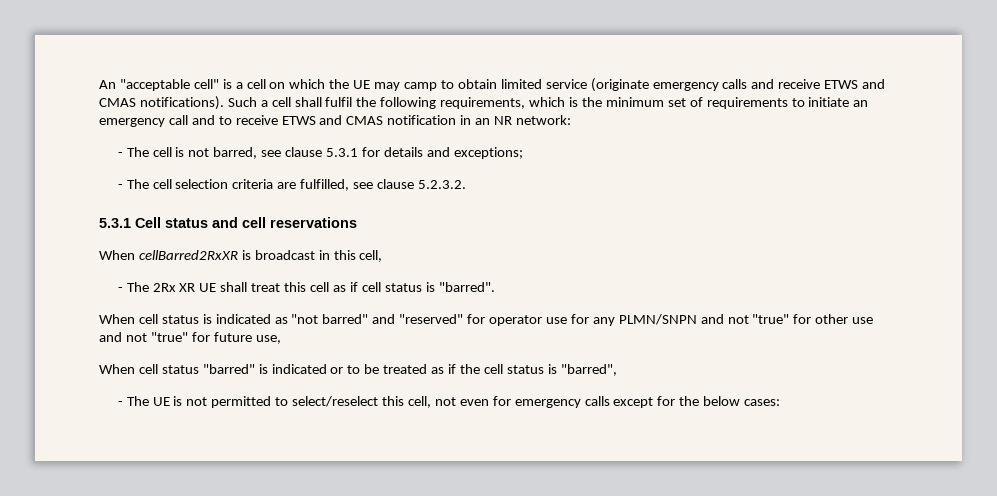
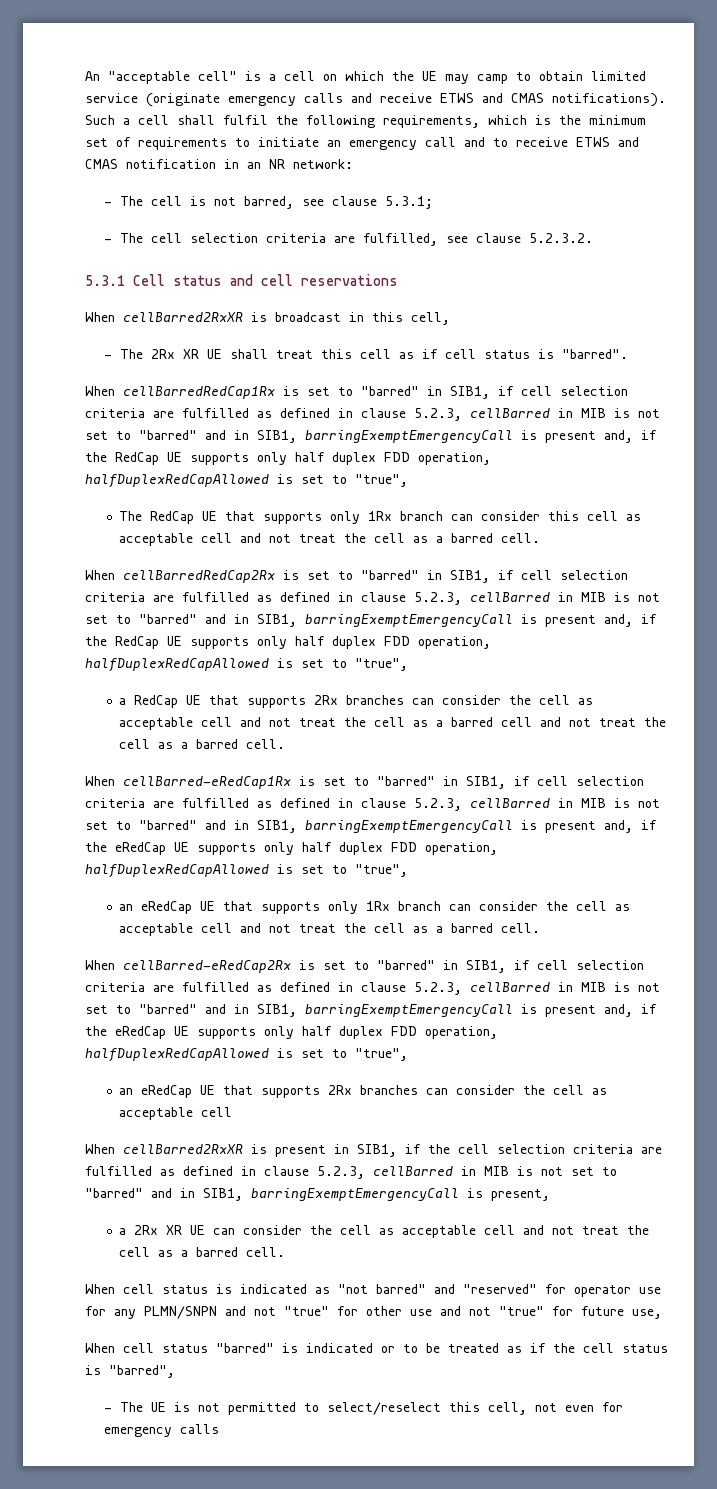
[326,147,523,159] 5.3.1 for details and exceptions; -> [385,196,434,209] 5.3.1;
(495, 287) none -> [85,386,628,399] [85,408,660,421] [85,430,657,443] [85,452,491,465] [85,474,408,488] [119,511,642,524] [119,533,541,546] [85,570,628,583] [85,592,660,605] [85,614,657,627] [85,636,491,649] [85,658,408,672] [119,695,594,708] [119,717,667,730] [119,739,286,749] [85,776,644,789] [85,798,660,811] [85,820,657,833] [85,842,498,855] [85,864,408,878] [119,901,631,914] [119,923,541,936] [85,960,644,973] [85,982,660,995] [85,1004,657,1017] [85,1026,498,1039] [85,1048,408,1062] [119,1085,608,1098] [119,1107,233,1120] [85,1144,662,1157] [85,1166,617,1179] [85,1188,550,1201] [119,1225,650,1238] [119,1247,286,1257] // When cellBarredRedCap1Rx is set to "barred" in SIB1, if cell selection criteria are fulfilled as defined in clause 5.2.3, cellBarred in MIB is not set to "barred" and in SIB1, barringExemptEmergencyCall is present and, if the RedCap UE supports only half duplex FDD operation, halfDuplexRedCapAllowed is set to "true", // The RedCap UE that supports only 1Rx branch can consider this cell as acceptable cell and not treat the cell as a barred cell. // When cellBarredRedCap2Rx is set to "barred" in SIB1, if cell selection criteria are fulfilled as defined in clause 5.2.3, cellBarred in MIB is not set to "barred" and in SIB1, barringExemptEmergencyCall is present and, if the RedCap UE supports only half duplex FDD operation, halfDuplexRedCapAllowed is set to "true", // a RedCap UE that supports 2Rx branches can consider the cell as acceptable cell and not treat the cell as a barred cell and not treat the cell as a barred cell. // When cellBarred-eRedCap1Rx is set to "barred" in SIB1, if cell selection criteria are fulfilled as defined in clause 5.2.3, cellBarred in MIB is not set to "barred" and in SIB1, barringExemptEmergencyCall is present and, if the eRedCap UE supports only half duplex FDD operation, halfDuplexRedCapAllowed is set to "true", // an eRedCap UE that supports only 1Rx branch can consider the cell as acceptable cell and not treat the cell as a barred cell. // When cellBarred-eRedCap2Rx is set to "barred" in SIB1, if cell selection criteria are fulfilled as defined in clause 5.2.3, cellBarred in MIB is not set to "barred" and in SIB1, barringExemptEmergencyCall is present and, if the eRedCap UE supports only half duplex FDD operation, halfDuplexRedCapAllowed is set to "true", // an eRedCap UE that supports 2Rx branches can consider the cell as acceptable cell // When cellBarred2RxXR is present in SIB1, if the cell selection criteria are fulfilled as defined in clause 5.2.3, cellBarred in MIB is not set to "barred" and in SIB1, barringExemptEmergencyCall is present, // a 2Rx XR UE can consider the cell as acceptable cell and not treat the cell as a barred cell.
[613,396,781,408] except for the below cases: -> (220, 1429) none

